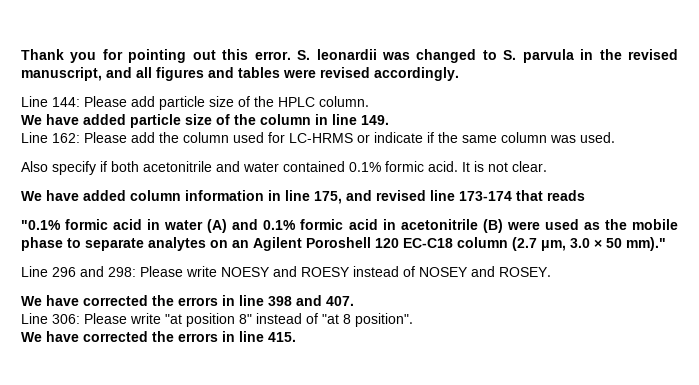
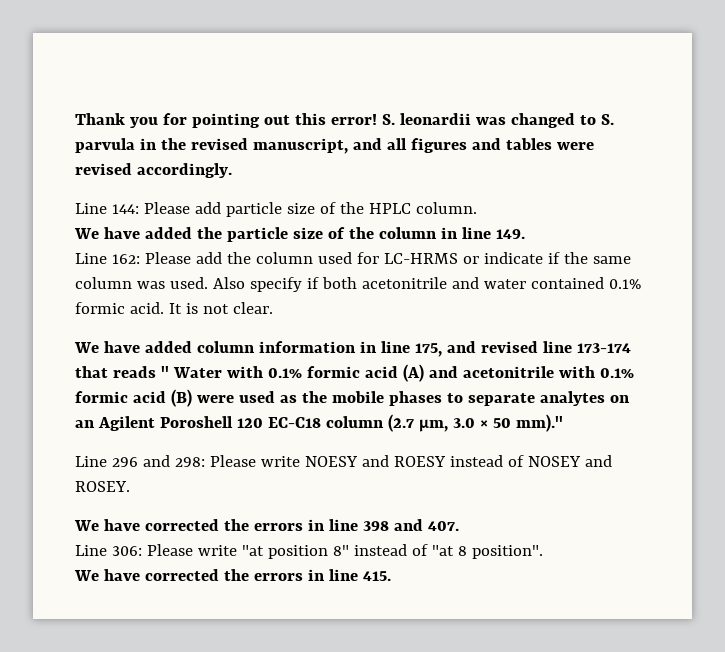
[254,51,291,60] error. -> [330,114,377,125] error!
(126, 119) none -> [196,227,222,239] the
(615, 137) // -> (208, 283) none
[21,219,478,233] // "0.1% formic acid in water (A) and 0.1% formic acid in acetonitrile -> [160,364,634,382] [75,391,166,403] " Water with 0.1% formic acid (A) and acetonitrile with 0.1% formic acid
[21,237,63,251] phase -> [388,391,442,406] phases

